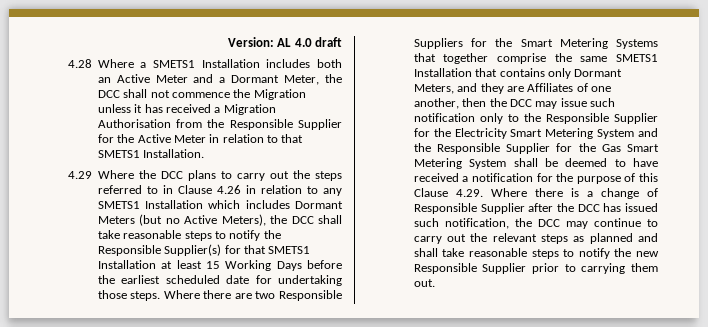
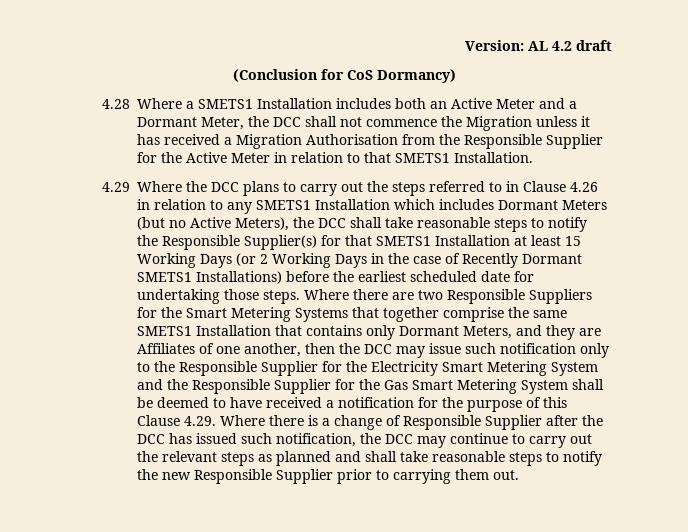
[294,38,312,47] 4.0 -> [552,41,572,51] 4.2
(342, 42) none -> [232,69,456,83] // (Conclusion for CoS Dormancy)
(302, 266) none -> [236,253,583,268] [137,271,283,284] (or 2 Working Days in the case of Recently Dormant SMETS1 Installations)

